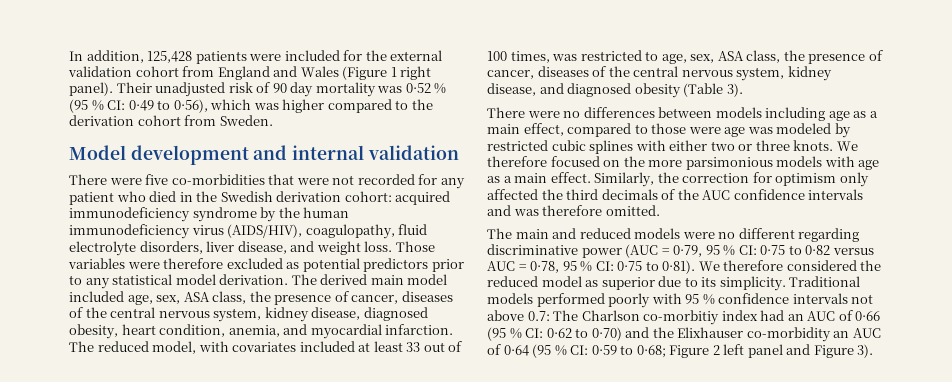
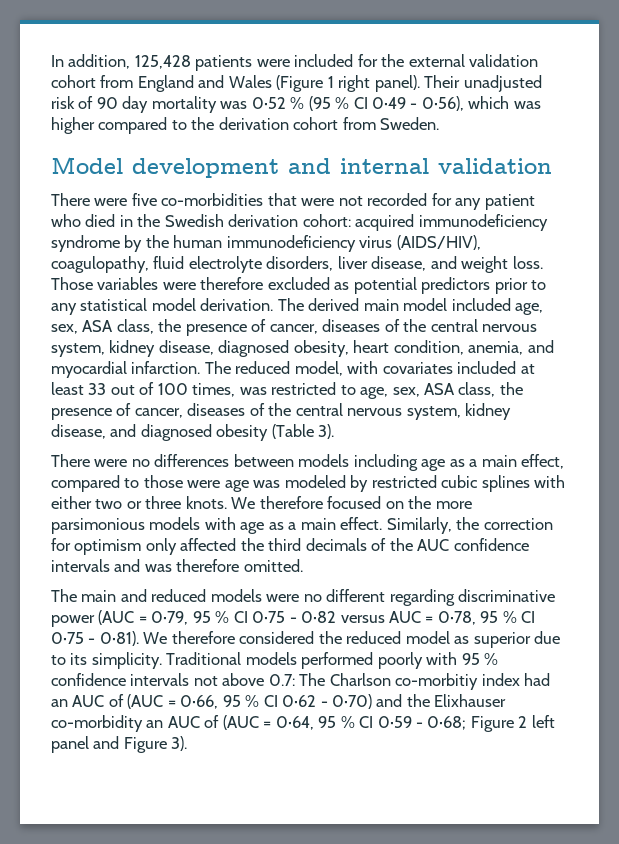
[107,100,171,111] CI: 0·49 to -> [353,97,418,109] CI 0·49 -
[738,245,802,255] CI: 0·75 to -> [233,611,297,623] CI 0·75 -
[595,261,659,271] CI: 0·75 to -> [521,611,536,623] [51,632,96,644] CI 0·75 -
[855,311,881,321] [487,327,589,341] 0·66 (95 % CI: 0·62 to -> [127,694,328,709] (AUC = 0·66, 95 % CI 0·62 -
[503,344,634,358] 0·64 (95 % CI: 0·59 to -> [222,715,424,730] (AUC = 0·64, 95 % CI 0·59 -

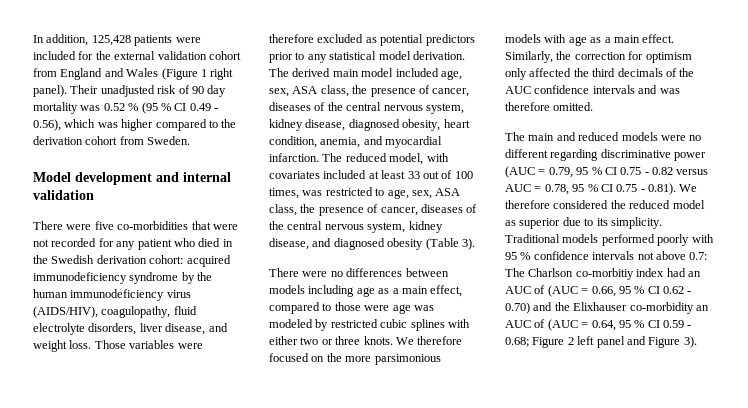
[251,97,286,109] 0·52 -> [103,103,125,111] 0.52
[372,96,464,111] 0·49 - 0·56), -> [189,103,218,111] [33,119,61,131] 0.49 - 0.56),
[151,611,337,625] 0·79, 95 % CI 0·75 - 0·82 -> [548,167,673,178] 0.79, 95 % CI 0.75 - 0.82
[437,611,536,625] [51,631,139,646] 0·78, 95 % CI 0·75 - 0·81). -> [544,183,676,195] 0.78, 95 % CI 0.75 - 0.81).
[180,694,373,709] 0·66, 95 % CI 0·62 - 0·70) -> [591,286,692,297] [505,302,530,314] 0.66, 95 % CI 0.62 - 0.70)
[275,716,467,730] 0·64, 95 % CI 0·59 - 0·68; -> [591,320,692,331] [505,337,529,347] 0.64, 95 % CI 0.59 - 0.68;

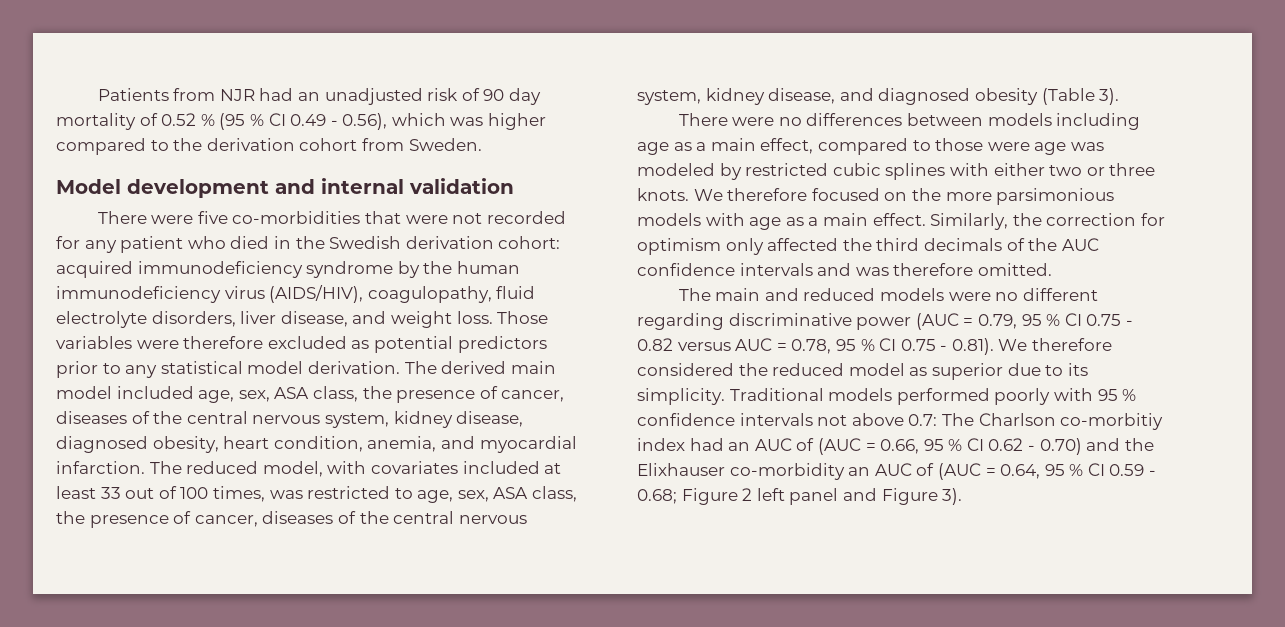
[33,34,201,46] [33,51,241,60] [33,68,234,80] [33,85,99,97] In addition, 125,428 patients were included for the external validation cohort from England and Wales (Figure 1 right panel). Their -> [97,88,320,101] Patients from NJR had an
[80,105,101,111] was -> [139,113,158,126] of

